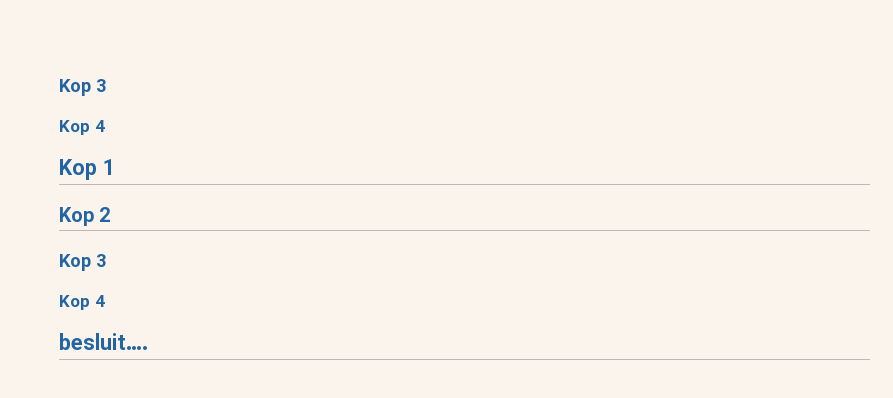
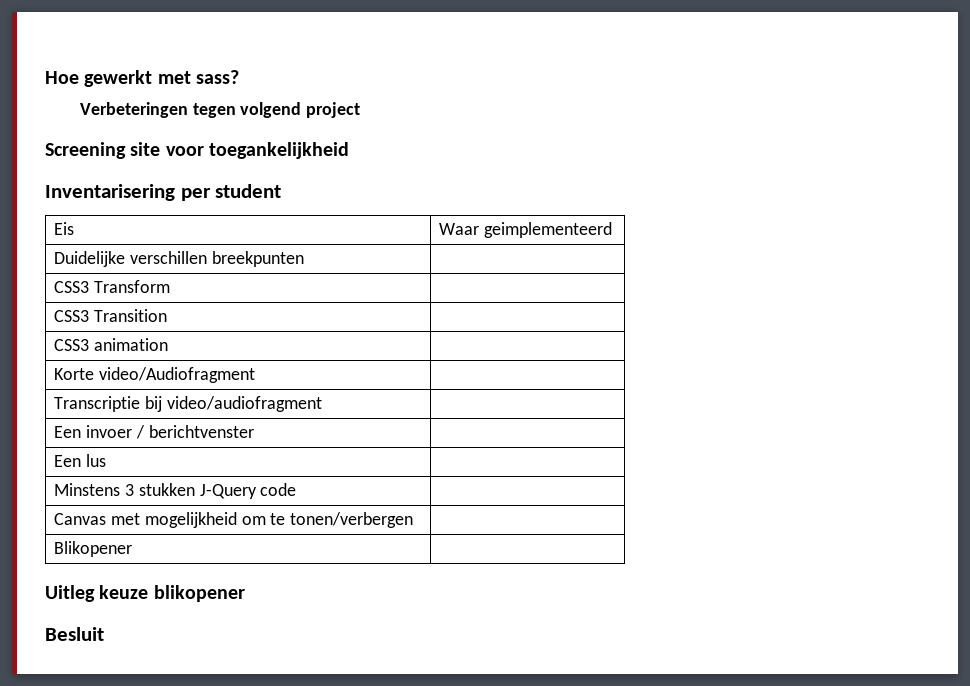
[59,79,107,96] [59,120,105,135] [59,159,115,180] [59,207,111,226] [59,254,107,271] [59,295,105,310] [59,333,148,350] Kop 3 // Kop 4 // Kop 1 // Kop 2 // Kop 3 // Kop 4 // besluit…. -> [45,70,239,87] [79,102,361,118] [45,142,349,159] [45,184,282,201] [54,222,75,235] [439,222,613,238] [54,251,304,267] [54,280,171,293] [54,309,168,322] [54,338,169,351] [54,367,256,383] [54,396,322,412] [54,425,254,439] [54,454,107,467] [54,483,297,499] [54,512,414,528] [54,541,133,557] [45,585,245,602] [45,627,104,641] Hoe gewerkt met sass? // Verbeteringen tegen volgend project // Screening site voor toegankelijkheid // Inventarisering per student // Eis | Waar geimplementeerd // Duidelijke verschillen breekpunten | // CSS3 Transform | // CSS3 Transition | // CSS3 animation | // Korte video/Audiofragment | // Transcriptie bij video/audiofragment | // Een invoer / berichtvenster | // Een lus | // Minstens 3 stukken J-Query code | // Canvas met mogelijkheid om te tonen/verbergen | // Blikopener | // Uitleg keuze blikopener // Besluit

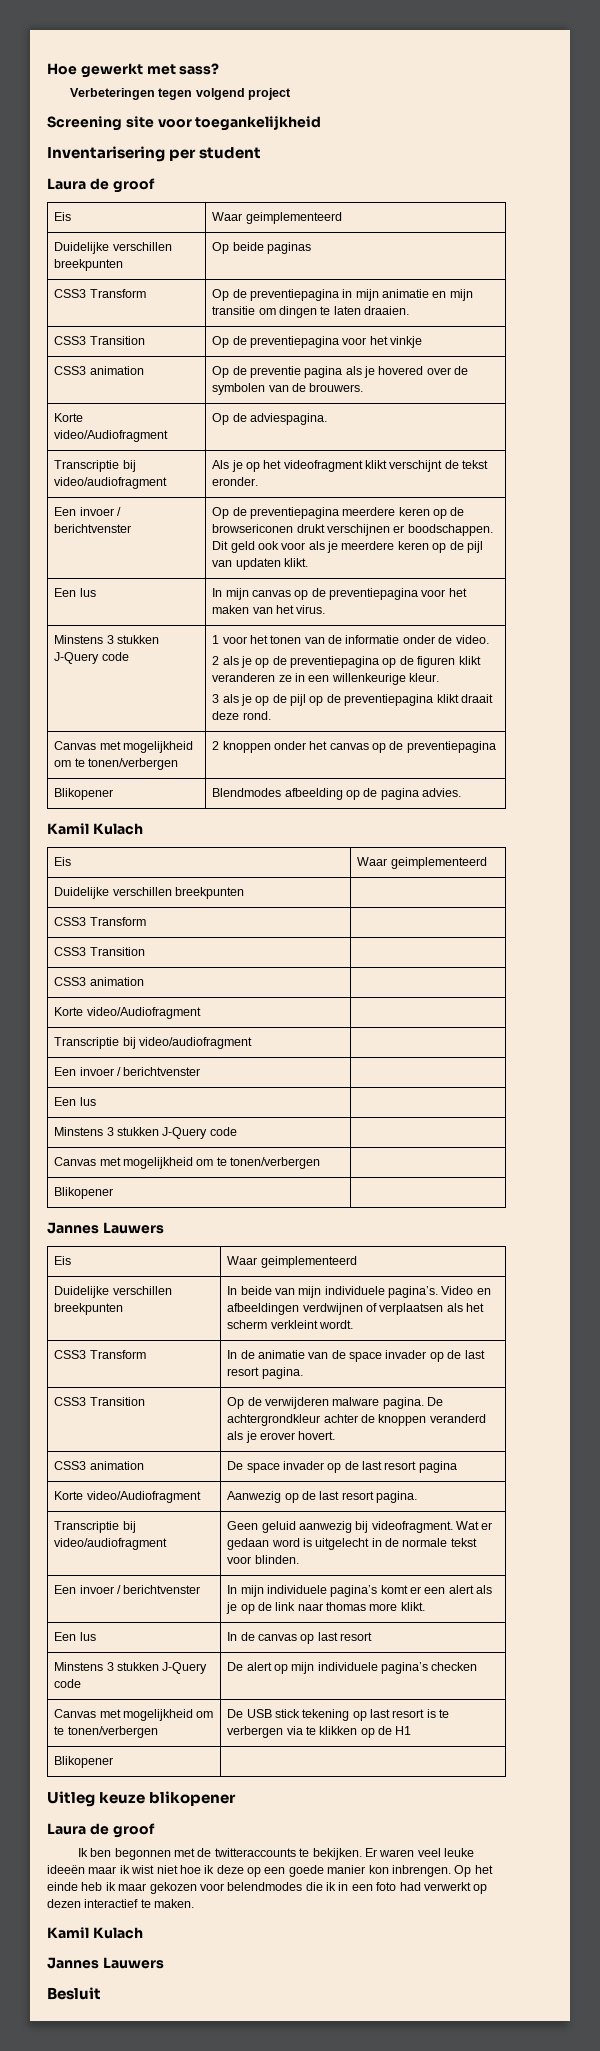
(282, 191) none -> [47,178,155,193] [54,212,72,221] [212,212,342,224] [54,242,172,254] [54,259,124,271] [212,242,311,254] [54,289,146,298] [212,289,473,301] [212,306,409,318] [54,336,145,345] [212,336,422,348] [54,366,144,375] [212,366,469,378] [212,383,364,395] [54,413,84,422] [54,430,169,442] [212,413,327,425] [54,460,136,472] [54,477,168,489] [212,460,489,472] [212,477,259,486] [54,507,121,516] [54,524,132,533] [212,507,465,519] [212,524,493,536] [212,541,483,553] [212,558,308,570] [54,588,96,597] [212,588,467,600] [212,605,326,614] [54,635,159,644] [54,652,129,664] [212,635,489,644] [212,656,481,668] [212,673,439,685] [212,694,493,706] [212,711,271,720] [54,741,193,753] [54,758,178,770] [212,741,496,753] [54,788,114,800] [212,788,461,800] [47,823,143,835] // Laura de groof // Eis | Waar geimplementeerd // Duidelijke verschillen breekpunten | Op beide paginas // CSS3 Transform | Op de preventiepagina in mijn animatie en mijn transitie om dingen te laten draaien. // CSS3 Transition | Op de preventiepagina voor het vinkje // CSS3 animation | Op de preventie pagina als je hovered over de symbolen van de brouwers. // Korte video/Audiofragment | Op de adviespagina. // Transcriptie bij video/audiofragment | Als je op het videofragment klikt verschijnt de tekst eronder. // Een invoer / berichtvenster | Op de preventiepagina meerdere keren op de browsericonen drukt verschijnen er boodschappen. Dit geld ook voor als je meerdere keren op de pijl van updaten klikt. // Een lus | In mijn canvas op de preventiepagina voor het maken van het virus. // Minstens 3 stukken J-Query code | 1 voor het tonen van de informatie onder de video. // 2 als je op de preventiepagina op de figuren klikt veranderen ze in een willenkeurige kleur. // 3 als je op de pijl op de preventiepagina klikt draait deze rond. // Canvas met mogelijkheid om te tonen/verbergen | 2 knoppen onder het canvas op de preventiepagina // Blikopener | Blendmodes afbeelding op de pagina advies. // Kamil Kulach
[45,585,245,602] Uitleg keuze blikopener -> [47,1222,164,1234] [54,1256,72,1265] [227,1256,357,1268] [54,1286,172,1298] [54,1303,124,1315] [227,1286,491,1298] [227,1303,484,1315] [227,1320,353,1329] [54,1350,146,1359] [227,1350,485,1362] [227,1367,303,1379] [54,1397,145,1406] [227,1397,443,1409] [227,1414,486,1426] [227,1431,336,1443] [54,1461,144,1470] [227,1461,457,1473] [54,1491,201,1503] [227,1491,417,1503] [54,1521,136,1533] [54,1538,168,1550] [227,1521,493,1533] [227,1538,477,1550] [227,1555,299,1564] [54,1585,201,1594] [227,1585,493,1597] [226,1602,425,1614] [54,1632,96,1641] [227,1632,372,1644] [54,1662,208,1674] [54,1679,82,1688] [227,1662,478,1674] [54,1709,214,1721] [54,1726,158,1738] [227,1709,450,1721] [227,1726,412,1738] [54,1756,114,1768] [47,1791,237,1807] [47,1823,155,1838] [77,1848,475,1860] [47,1865,493,1877] [47,1882,488,1894] [47,1899,195,1908] [47,1927,143,1939] [47,1957,164,1969] Jannes Lauwers // Eis | Waar geimplementeerd // Duidelijke verschillen breekpunten | In beide van mijn individuele pagina’s. Video en afbeeldingen verdwijnen of verplaatsen als het scherm verkleint wordt. // CSS3 Transform | In de animatie van de space invader op de last resort pagina. // CSS3 Transition | Op de verwijderen malware pagina. De achtergrondkleur achter de knoppen veranderd als je erover hovert. // CSS3 animation | De space invader op de last resort pagina // Korte video/Audiofragment | Aanwezig op de last resort pagina. // Transcriptie bij video/audiofragment | Geen geluid aanwezig bij videofragment. Wat er gedaan word is uitgelecht in de normale tekst voor blinden. // Een invoer / berichtvenster | In mijn individuele pagina’s komt er een alert als je op de link naar thomas more klikt. // Een lus | In de canvas op last resort // Minstens 3 stukken J-Query code | De alert op mijn individuele pagina’s checken // Canvas met mogelijkheid om te tonen/verbergen | De USB stick tekening op last resort is te verbergen via te klikken op de H1 // Blikopener | // Uitleg keuze blikopener // Laura de groof // Ik ben begonnen met de twitteraccounts te bekijken. Er waren veel leuke ideeën maar ik wist niet hoe ik deze op een goede manier kon inbrengen. Op het einde heb ik maar gekozen voor belendmodes die ik in een foto had verwerkt op dezen interactief te maken. // Kamil Kulach // Jannes Lauwers

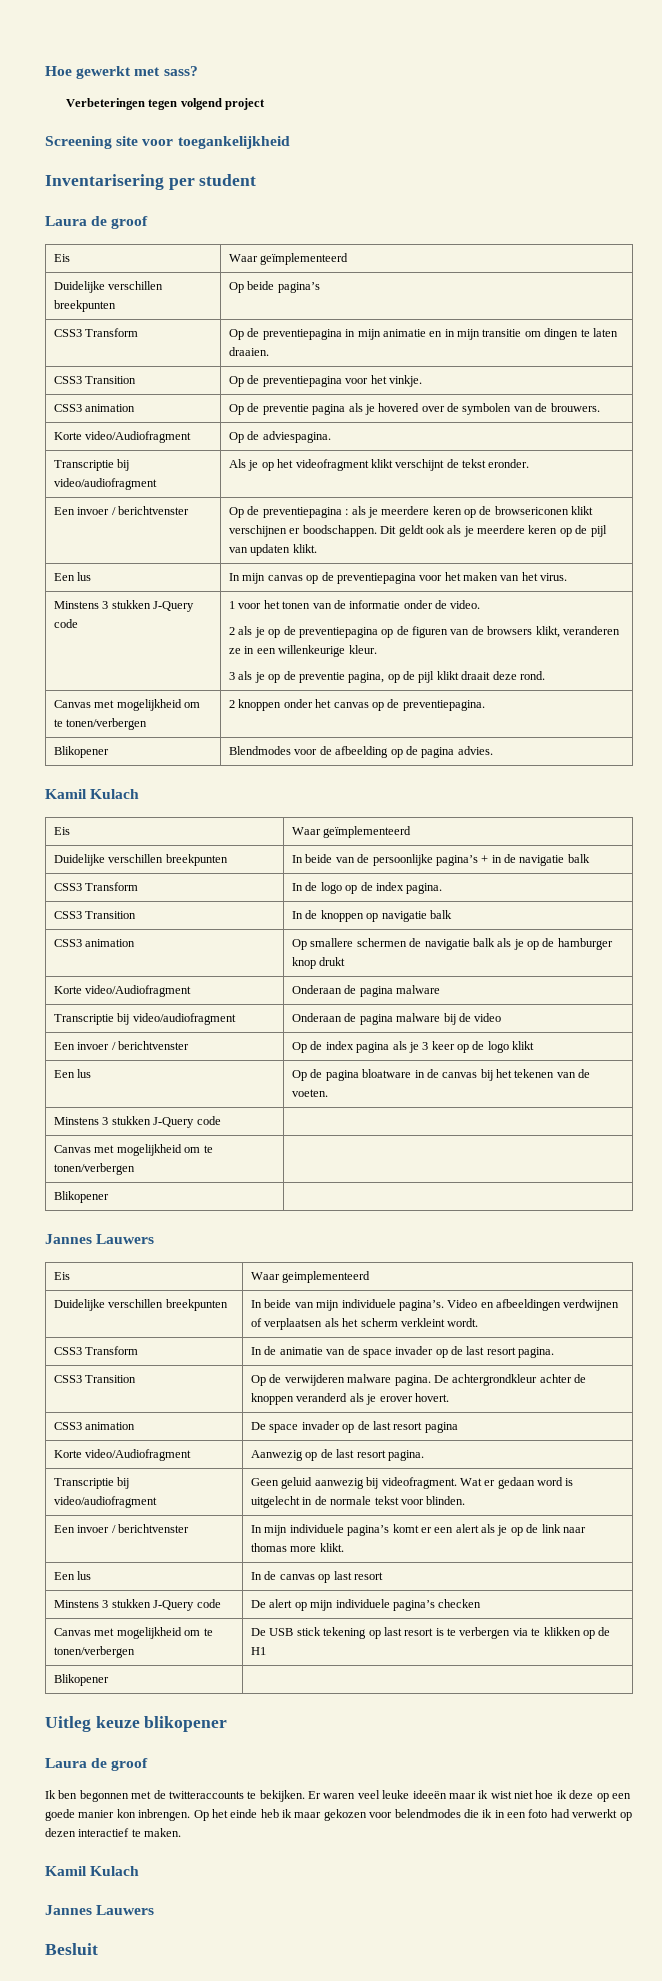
[245,212,342,224] geimplementeerd -> [260,253,349,265] geïmplementeerd
[266,242,311,254] paginas -> [277,282,320,293] pagina’s
(447, 294) none -> [444,329,455,337] in
[389,336,422,348] vinkje -> [388,375,422,387] vinkje.
(339, 513) none -> [345,506,378,518] : als je
[296,524,325,533] drukt -> [571,506,594,515] klikt
[230,541,306,553] geld ook voor -> [398,525,445,537] geldt ook
[458,656,481,665] klikt -> [450,626,560,638] van de browsers klikt,
[289,694,434,706] pijl op de preventiepagina -> [298,671,435,683] preventie pagina, op de pijl
[406,741,496,753] preventiepagina -> [402,700,485,711] preventiepagina.
(282, 792) none -> [294,746,332,755] voor de
[390,857,487,869] [54,887,244,899] [54,917,146,926] [54,947,145,956] [54,977,144,986] [54,1007,201,1019] [54,1037,252,1049] [54,1067,201,1076] [54,1097,96,1106] geimplementeerd // Duidelijke verschillen breekpunten | // CSS3 Transform | // CSS3 Transition | // CSS3 animation | // Korte video/Audiofragment | // Transcriptie bij video/audiofragment | // Een invoer / berichtvenster | // Een lus | -> [323,826,412,838] [54,854,228,866] [292,854,590,866] [54,882,139,891] [292,882,443,894] [54,911,137,919] [292,910,452,922] [54,939,136,947] [292,938,613,950] [292,957,346,969] [54,985,192,997] [292,985,441,997] [54,1013,236,1025] [292,1013,502,1025] [54,1041,190,1050] [292,1041,535,1053] [54,1069,92,1078] [292,1069,591,1081] [292,1089,329,1097] geïmplementeerd // Duidelijke verschillen breekpunten | In beide van de persoonlijke pagina’s + in de navigatie balk // CSS3 Transform | In de logo op de index pagina. // CSS3 Transition | In de knoppen op navigatie balk // CSS3 animation | Op smallere schermen de navigatie balk als je op de hamburger knop drukt // Korte video/Audiofragment | Onderaan de pagina malware // Transcriptie bij video/audiofragment | Onderaan de pagina malware bij de video // Een invoer / berichtvenster | Op de index pagina als je 3 keer op de logo klikt // Een lus | Op de pagina bloatware in de canvas bij het tekenen van de voeten.

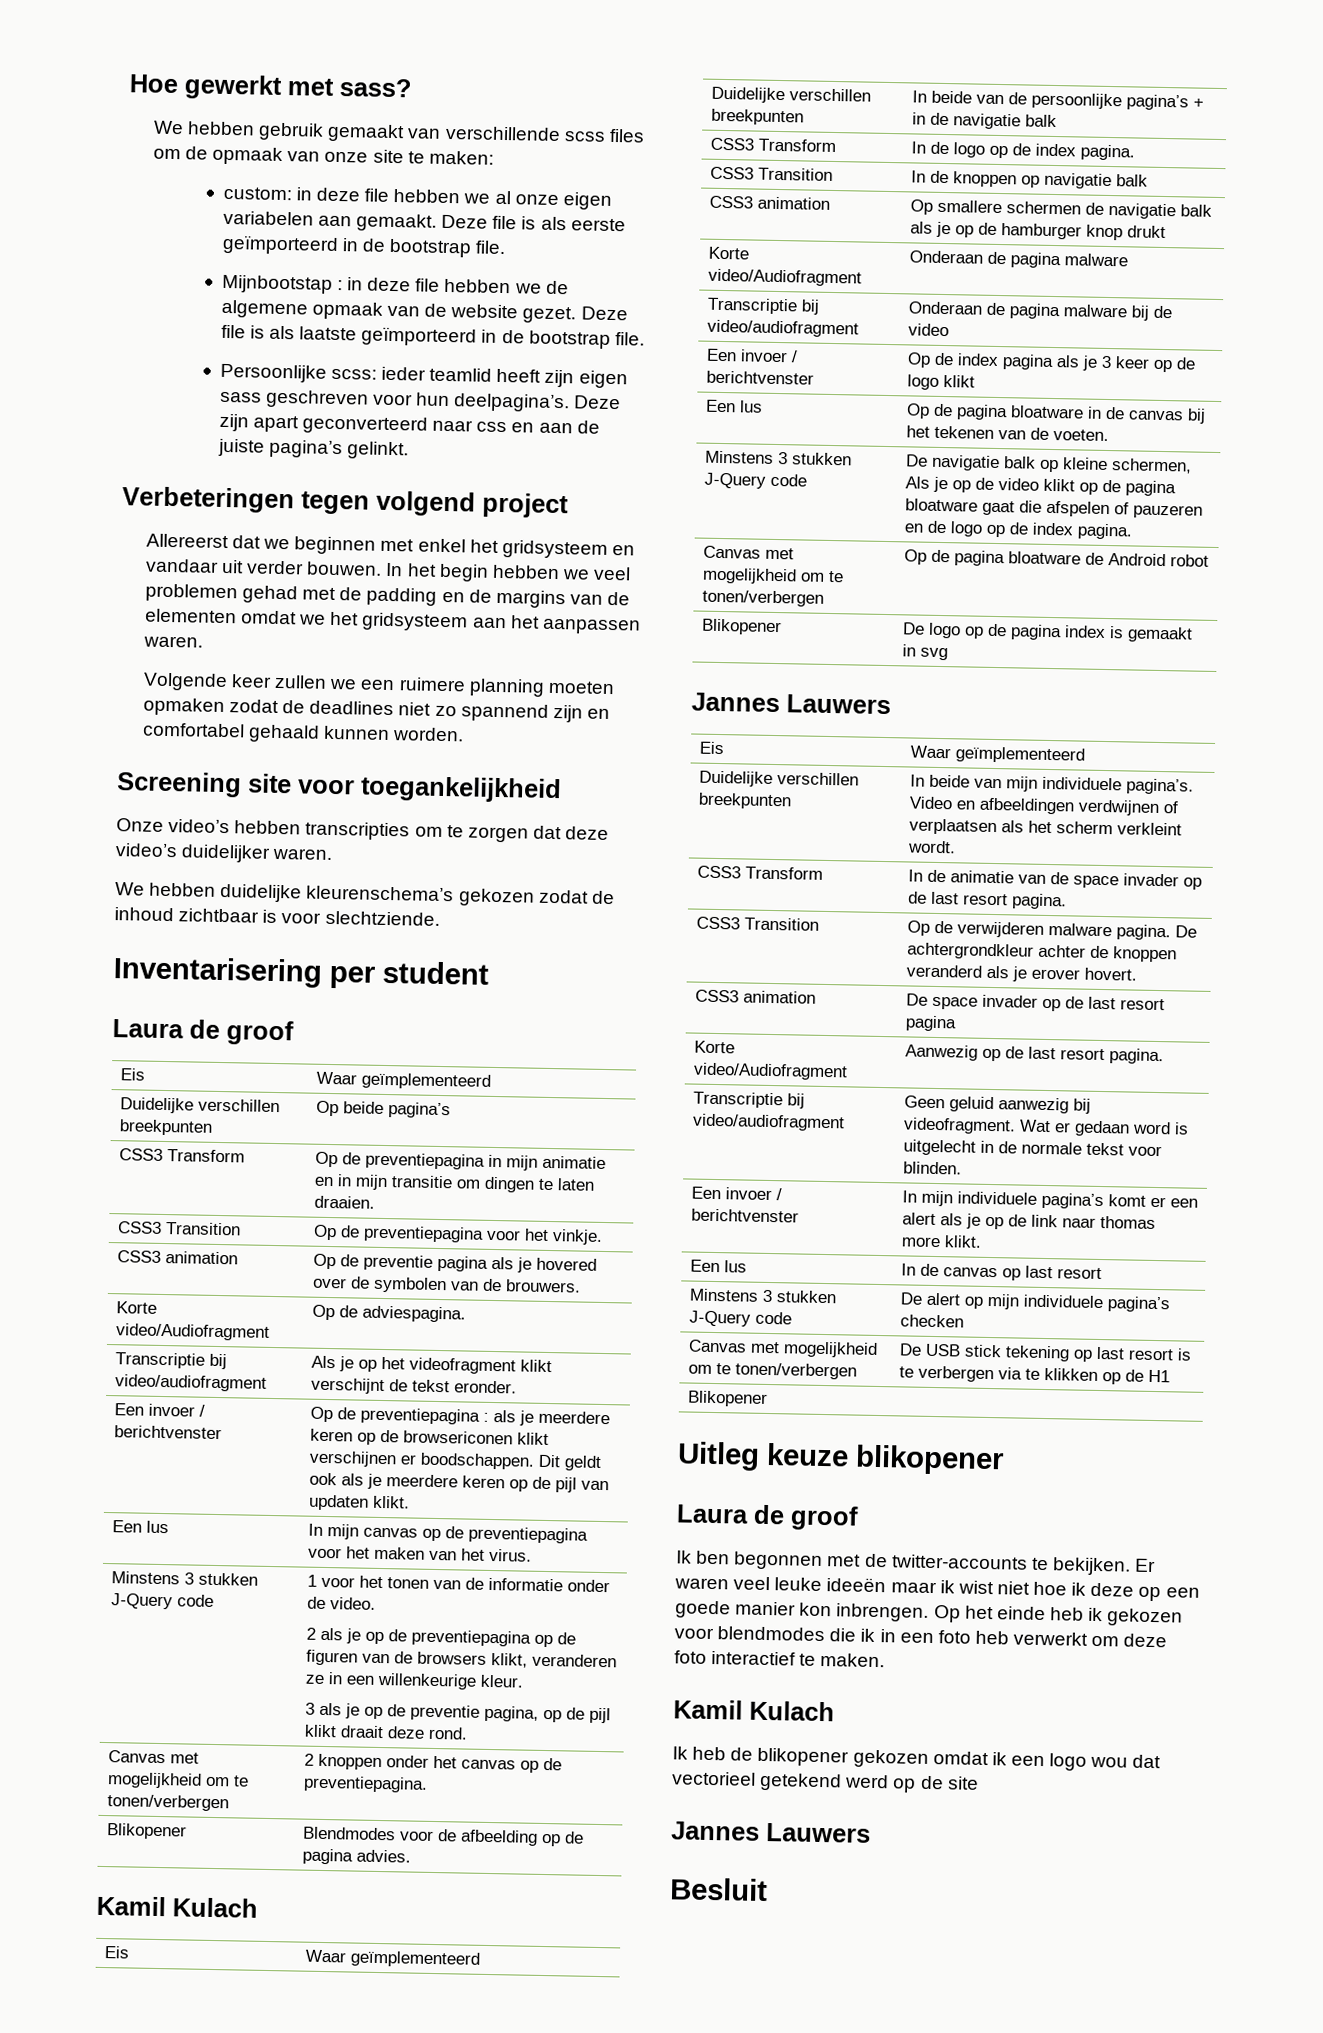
[65,98,265,110] [45,136,290,149] Verbeteringen tegen volgend project // Screening site voor toegankelijkheid -> [152,120,645,143] [152,146,494,165] [222,186,612,210] [222,210,626,232] [221,234,507,258] [221,274,569,295] [220,299,628,324] [220,324,645,349] [219,363,628,389] [219,389,622,413] [218,413,600,435] [217,438,409,460] [122,486,569,519] [145,533,635,559] [144,558,632,582] [144,583,631,609] [144,608,641,635] [142,635,203,648] [142,672,615,697] [142,697,610,723] [142,722,465,743] [116,771,562,804] [116,818,610,843] [115,843,333,863] [115,882,615,907] [114,907,440,926] We hebben gebruik gemaakt van verschillende scss files om de opmaak van onze site te maken: // custom: in deze file hebben we al onze eigen variabelen aan gemaakt. Deze file is als eerste geïmporteerd in de bootstrap file. // Mijnbootstap : in deze file hebben we de algemene opmaak van de website gezet. Deze file is als laatste geïmporteerd in de bootstrap file. // Persoonlijke scss: ieder teamlid heeft zijn eigen sass geschreven voor hun deelpagina’s. Deze zijn apart geconverteerd naar css en aan de juiste pagina’s gelinkt. // Verbeteringen tegen volgend project // Allereerst dat we beginnen met enkel het gridsysteem en vandaar uit verder bouwen. In het begin hebben we veel problemen gehad met de padding en de margins van de elementen omdat we het gridsysteem aan het aanpassen waren. // Volgende keer zullen we een ruimere planning moeten opmaken zodat de deadlines niet zo spannend zijn en comfortabel gehaald kunnen worden. // Screening site voor toegankelijkheid // Onze video’s hebben transcripties om te zorgen dat deze video’s duidelijker waren. // We hebben duidelijke kleurenschema’s gekozen zodat de inhoud zichtbaar is voor slechtziende.
[54,1144,213,1156] [54,1163,136,1175] [54,1191,110,1203] // Canvas met mogelijkheid om te tonen/verbergen | // Blikopener | -> [905,454,1192,474] [904,476,1176,497] [904,498,1203,519] [903,520,1133,540] [702,545,794,560] [701,567,844,585] [701,589,824,607] [903,549,1209,567] [700,618,782,636] [901,622,1193,643] [901,644,948,661] De navigatie balk op kleine schermen, Als je op de video klikt op de pagina bloatware gaat die afspelen of pauzeren en de logo op de index pagina. // Canvas met mogelijkheid om te tonen/verbergen | Op de pagina bloatware de Android robot // Blikopener | De logo op de pagina index is gemaakt in svg
[282,1271,371,1283] geimplementeerd -> [954,746,1085,764] geïmplementeerd
[168,1791,244,1799] twitteraccounts -> [891,1554,1028,1570] twitter-accounts
[294,1812,322,1818] maar -> (1104, 1614) none
[394,1809,461,1818] belendmodes -> [717,1626,826,1642] blendmodes
[550,1809,632,1821] [45,1828,76,1837] had verwerkt op dezen -> [974,1630,1168,1648] [674,1650,707,1664] heb verwerkt om deze foto
(140, 1871) none -> [672,1746,1162,1771] [672,1771,979,1793] // Ik heb de blikopener gekozen omdat ik een logo wou dat vectorieel getekend werd op de site

